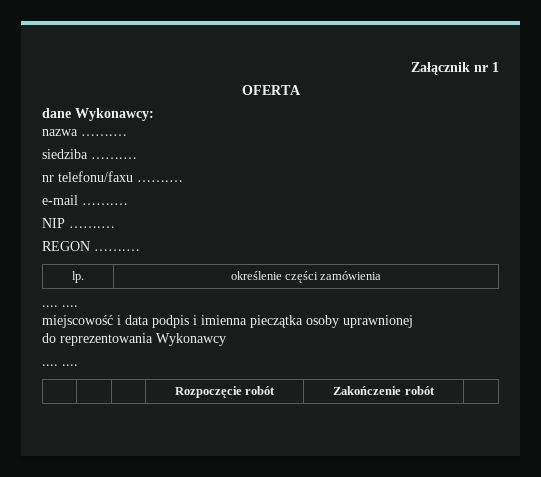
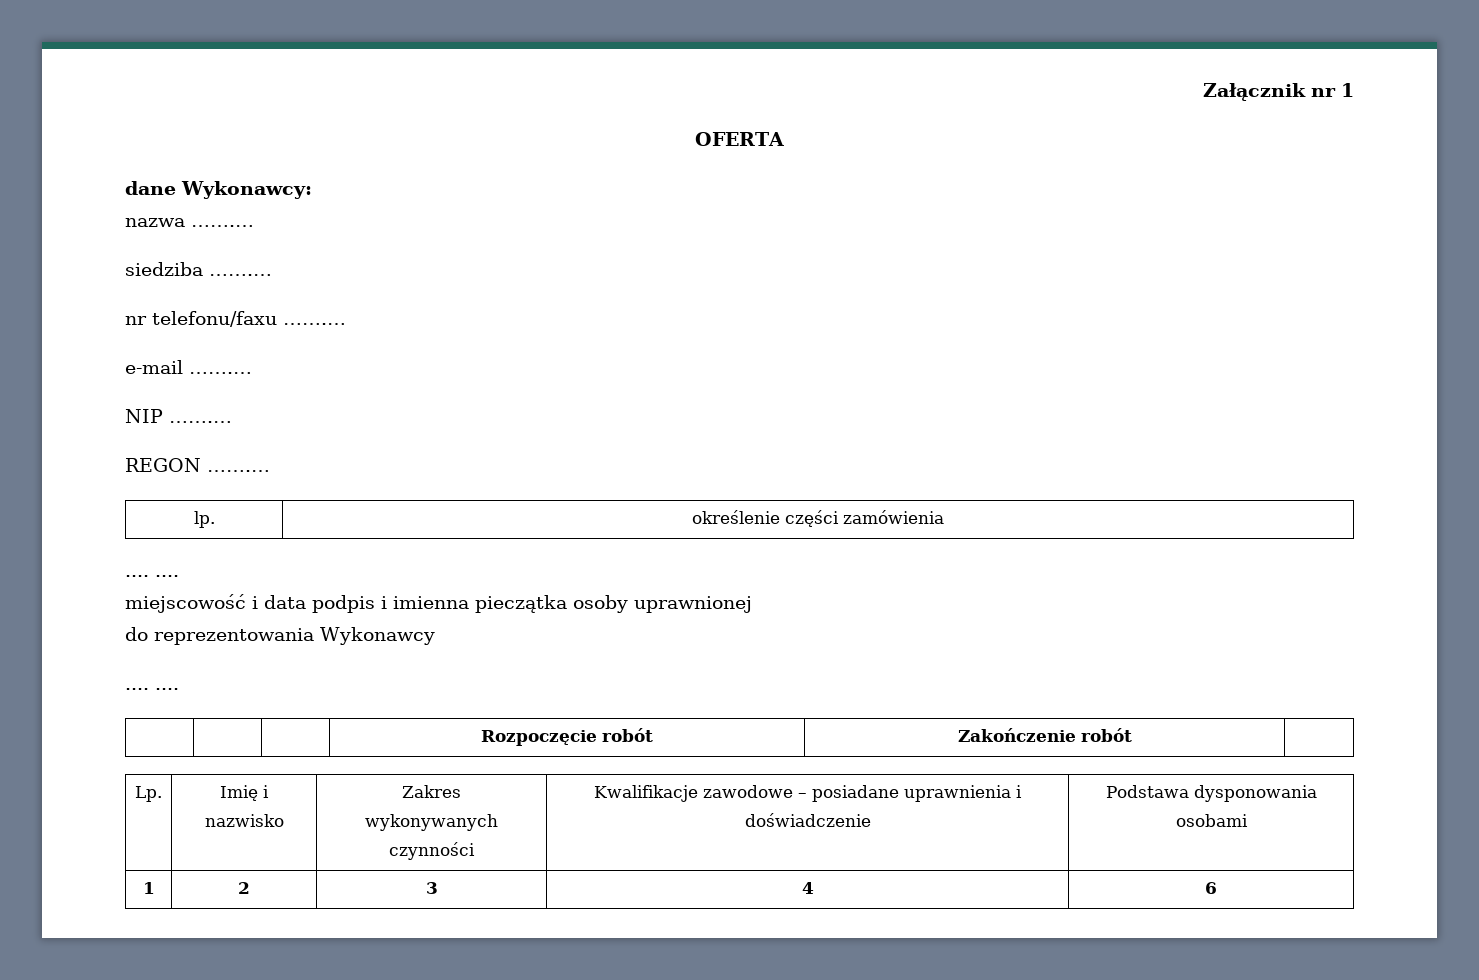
(435, 390) none -> [135,786,162,802] [220,785,269,801] [204,814,284,827] [402,785,461,798] [365,814,498,831] [389,842,475,860] [594,785,1022,802] [744,813,871,827] [1105,785,1317,802] [1175,814,1248,827] [142,882,155,894] [238,882,250,894] [425,882,438,894] [801,882,814,894] [1205,882,1217,894] // Lp. | Imię i nazwisko | Zakres // wykonywanych czynności | Kwalifikacje zawodowe – posiadane uprawnienia i doświadczenie | Podstawa dysponowania osobami // 1 | 2 | 3 | 4 | 6

